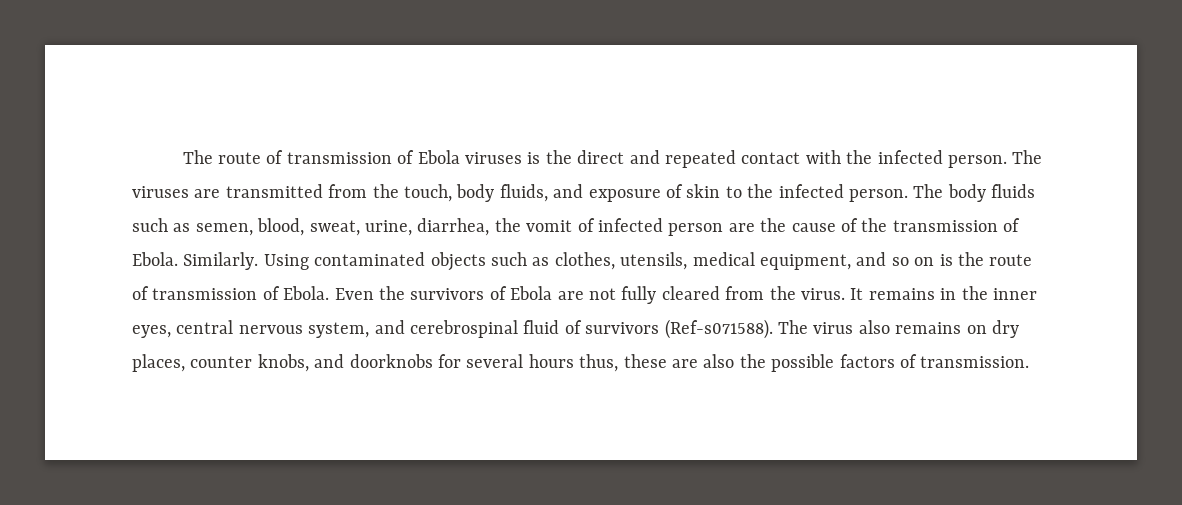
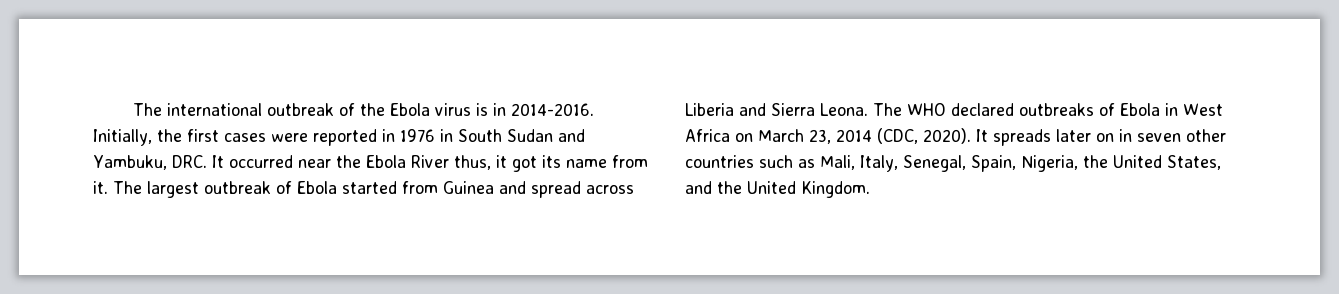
[182,150,1043,168] [132,184,1036,202] [132,218,1021,236] [132,252,1033,271] [132,286,1037,304] [132,319,1019,339] [132,354,1030,372] The route of transmission of Ebola viruses is the direct and repeated contact with the infected person. The viruses are transmitted from the touch, body fluids, and exposure of skin to the infected person. The body fluids such as semen, blood, sweat, urine, diarrhea, the vomit of infected person are the cause of the transmission of Ebola. Similarly. Using contaminated objects such as clothes, utensils, medical equipment, and so on is the route of transmission of Ebola. Even the survivors of Ebola are not fully cleared from the virus. It remains in the inner eyes, central nervous system, and cerebrospinal fluid of survivors (Ref-s071588). The virus also remains on dry places, counter knobs, and doorknobs for several hours thus, these are also the possible factors of transmission. -> [132,103,594,116] [93,129,585,146] [93,155,648,172] [93,181,634,198] [685,103,1223,116] [685,128,1226,146] [685,155,1221,172] [685,181,870,198] The international outbreak of the Ebola virus is in 2014-2016. Initially, the first cases were reported in 1976 in South Sudan and Yambuku, DRC. It occurred near the Ebola River thus, it got its name from it. The largest outbreak of Ebola started from Guinea and spread across Liberia and Sierra Leona. The WHO declared outbreaks of Ebola in West Africa on March 23, 2014 (CDC, 2020). It spreads later on in seven other countries such as Mali, Italy, Senegal, Spain, Nigeria, the United States, and the United Kingdom.

